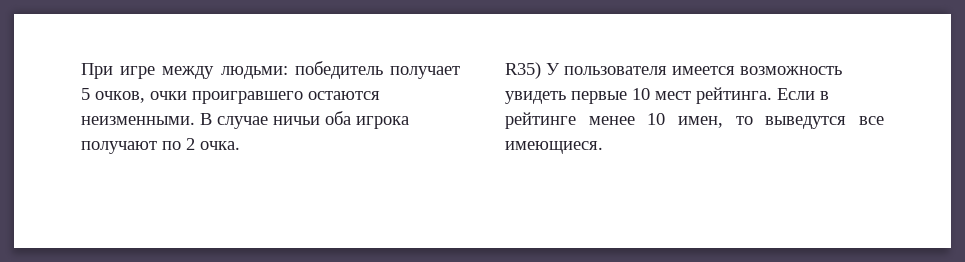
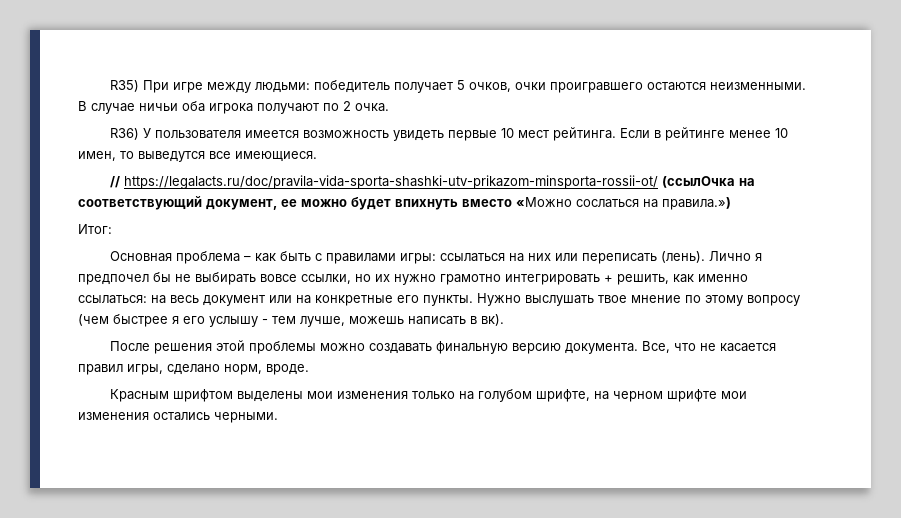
(81, 71) none -> [110,80,140,92] R35)
[505,62,541,79] R35) -> [110,128,140,140] R36)
(603, 147) none -> [110,175,756,189] [78,196,731,210] [78,224,112,234] [110,251,763,264] [78,272,748,285] [78,293,800,306] [78,314,504,327] [110,340,777,354] [78,364,309,375] [110,389,748,402] [78,412,278,423] // // https://legalacts.ru/doc/pravila-vida-sporta-shashki-utv-prikazom-minsporta-rossii-ot/ (ссылОчка на соответствующий документ, ее можно будет впихнуть вместо «Можно сослаться на правила.») // Итог: // Основная проблема – как быть с правилами игры: ссылаться на них или переписать (лень). Лично я предпочел бы не выбирать вовсе ссылки, но их нужно грамотно интегрировать + решить, как именно ссылаться: на весь документ или на конкретные его пункты. Нужно выслушать твое мнение по этому вопросу (чем быстрее я его услышу - тем лучше, можешь написать в вк). // После решения этой проблемы можно создавать финальную версию документа. Все, что не касается правил игры, сделано норм, вроде. // Красным шрифтом выделены мои изменения только на голубом шрифте, на черном шрифте мои изменения остались черными.

